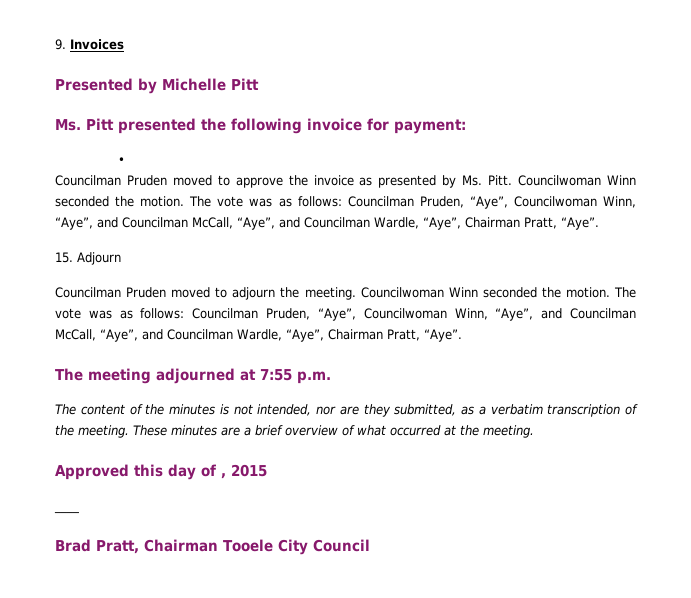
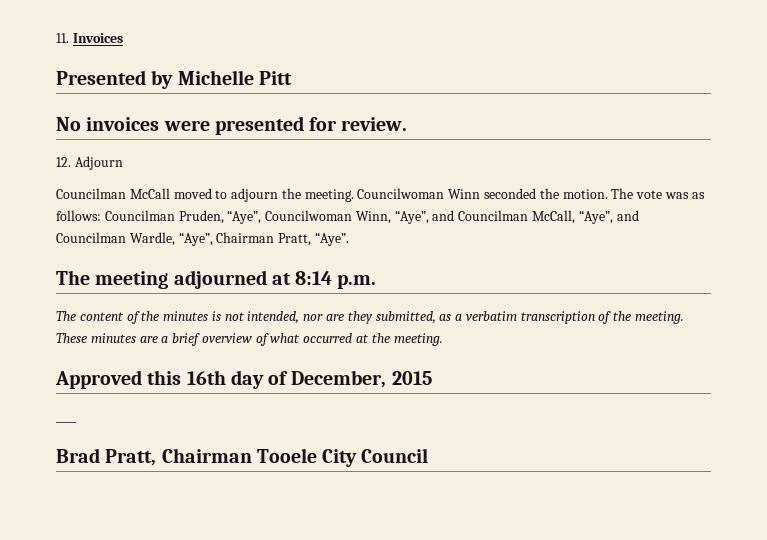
[55,39,66,50] 9. -> [56,33,69,43] 11.
[55,118,466,134] [117,157,125,164] [55,175,636,188] [55,196,636,209] [55,217,599,230] [55,252,73,263] Ms. Pitt presented the following invoice for payment: // • // Councilman Pruden moved to approve the invoice as presented by Ms. Pitt. Councilwoman Winn seconded the motion. The vote was as follows: Councilman Pruden, “Aye”, Councilwoman Winn, “Aye”, and Councilman McCall, “Aye”, and Councilman Wardle, “Aye”, Chairman Pratt, “Aye”. // 15. -> [56,116,408,135] [56,157,71,167] No invoices were presented for review. // 12.
[126,287,167,298] Pruden -> [129,188,170,199] McCall
[260,369,292,381] 7:55 -> [295,271,333,285] 8:14
(163, 470) none -> [186,370,226,385] 16th
[221,473,226,479] , -> [291,370,387,388] December,

